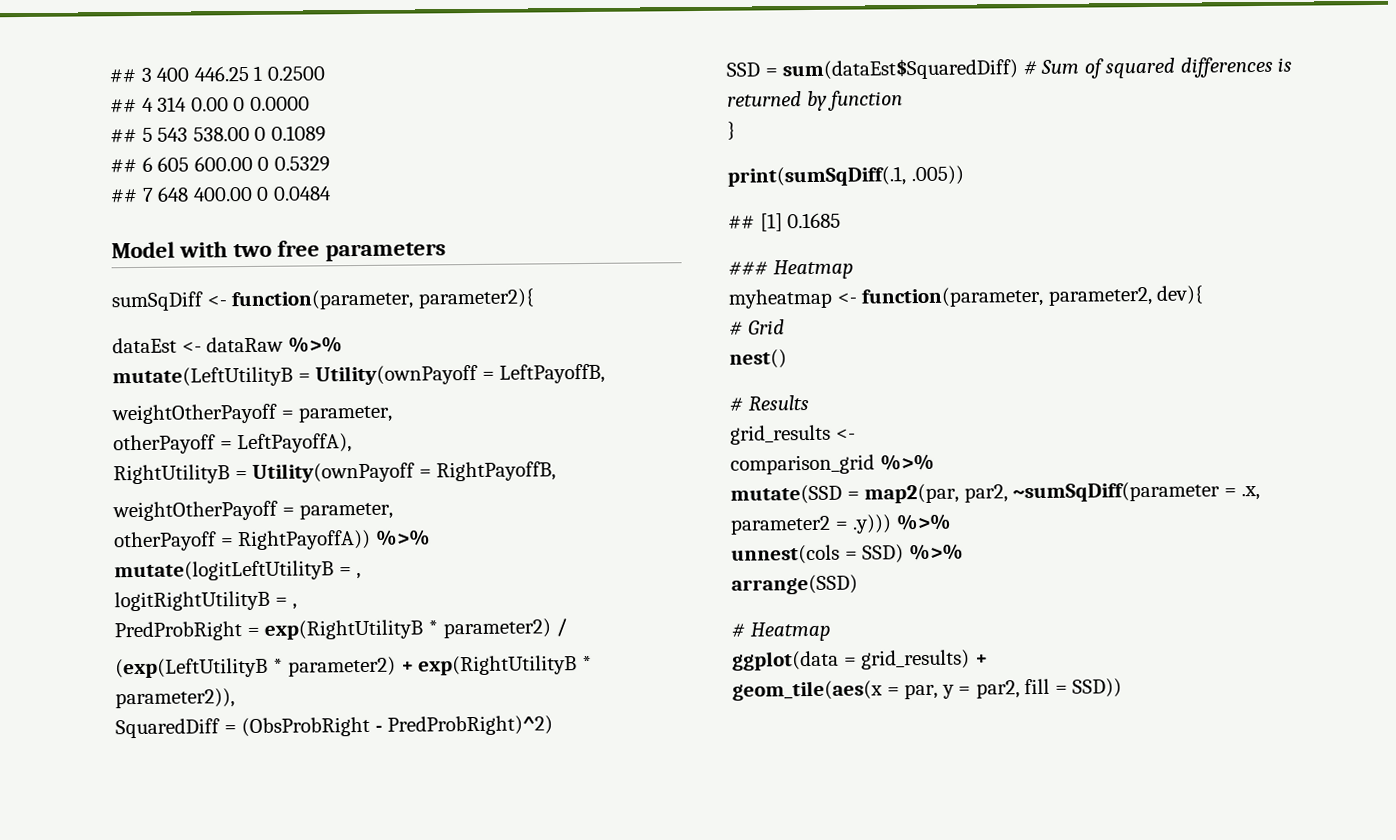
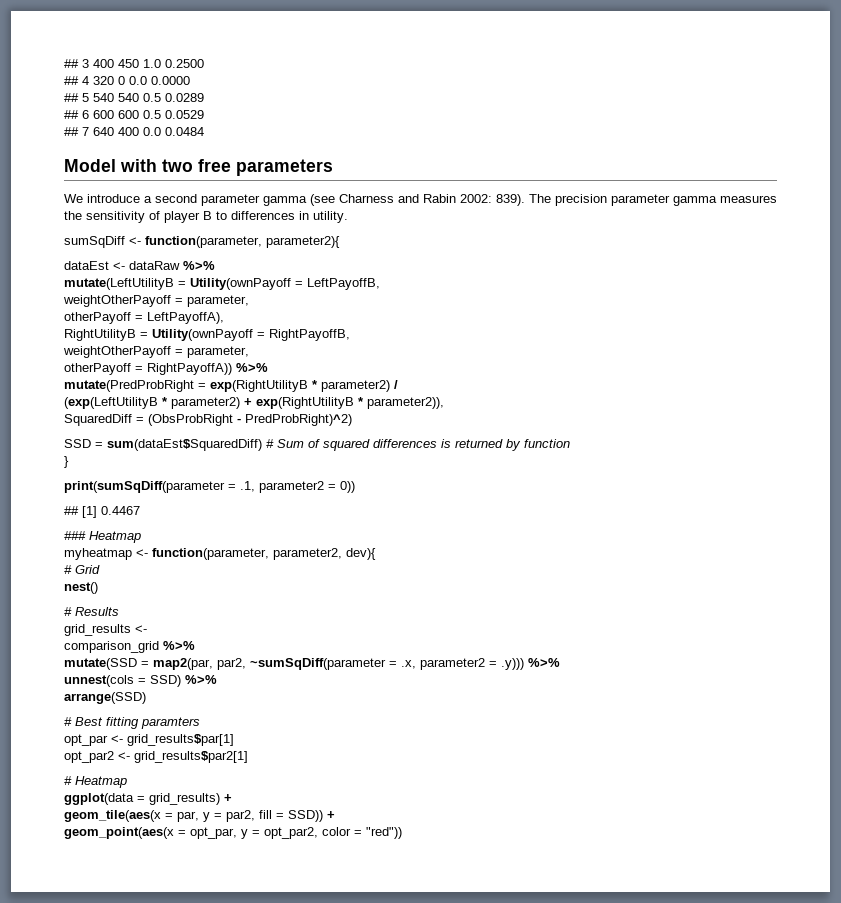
[193,65,263,82] 446.25 1 -> [118,59,161,68] 450 1.0
[157,96,246,112] 314 0.00 0 -> [93,76,147,85] 320 0 0.0
[157,125,326,142] [110,155,330,173] 543 538.00 0 0.1089 // ## 6 605 600.00 0 0.5329 -> [93,93,204,102] [64,110,204,119] 540 540 0.5 0.0289 // ## 6 600 600 0.5 0.0529
[157,186,270,202] 648 400.00 0 -> [93,127,161,136] 640 400 0.0
(447, 252) none -> [64,194,777,206] [64,211,348,223] // We introduce a second parameter gamma (see Charness and Rabin 2002: 839). The precision parameter gamma measures the sensitivity of player B to differences in utility.
[114,560,362,582] [114,590,298,612] [114,621,242,642] mutate(logitLeftUtilityB = , // logitRightUtilityB = , // PredProbRight -> [64,380,194,392] mutate(PredProbRight
[727,165,964,187] print(sumSqDiff(.1, .005)) -> [64,481,355,493] print(sumSqDiff(parameter = .1, parameter2 = 0))
[787,212,842,229] 0.1685 -> [101,506,140,515] 0.4467
(858, 584) none -> [64,717,200,729] [64,734,234,746] [64,751,248,763] // # Best fitting paramters // opt_par <- grid_results$par[1] // opt_par2 <- grid_results$par2[1]
(1123, 688) none -> [327,811,335,819] [64,827,402,839] + // geom_point(aes(x = opt_par, y = opt_par2, color = "red"))

